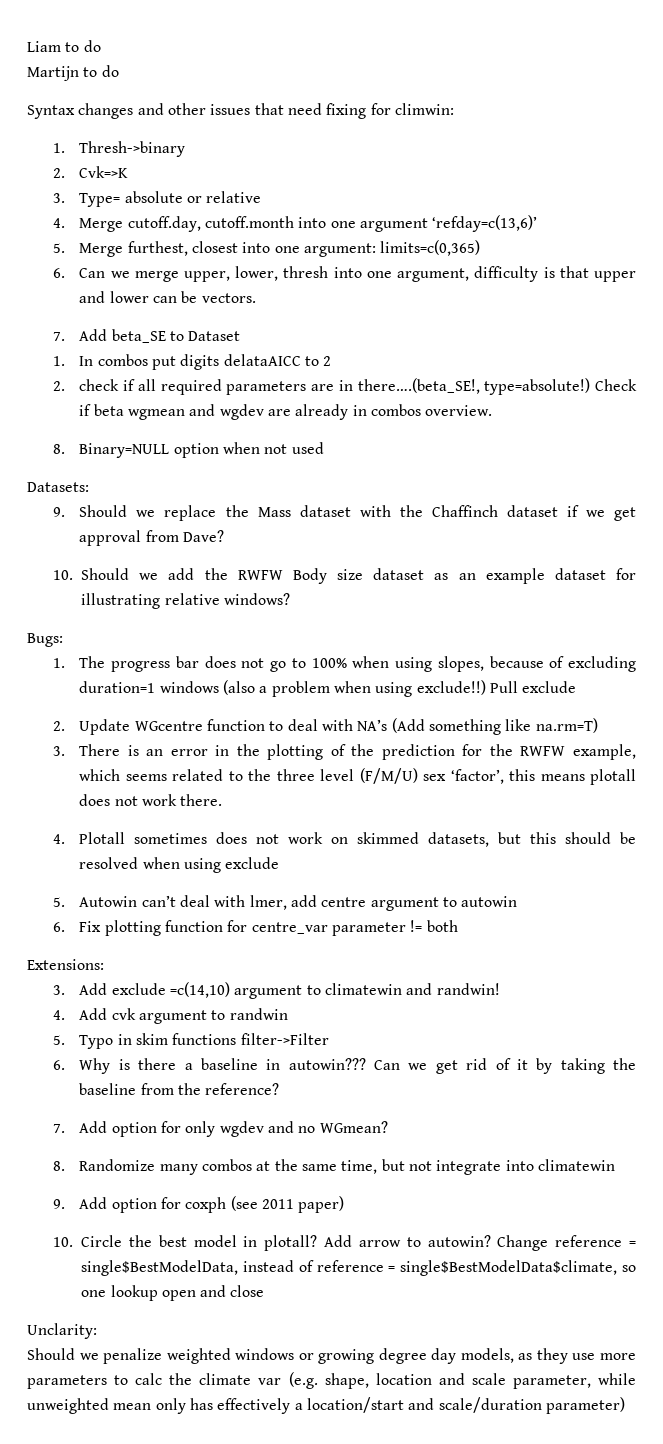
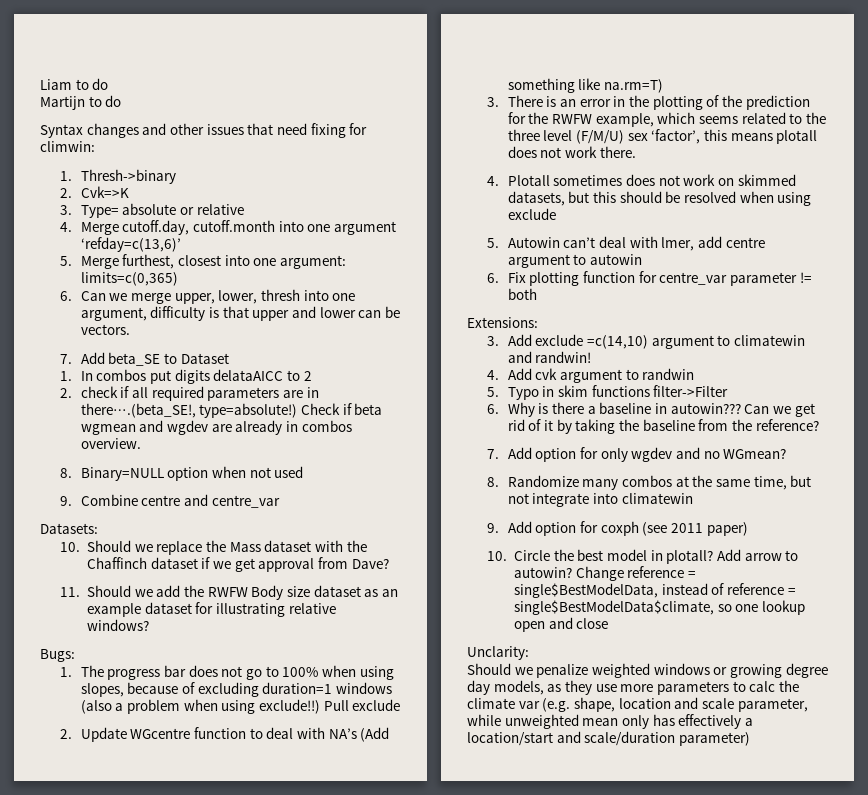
(324, 448) none -> [60,494,280,508] // 9. Combine centre and centre_var
[53,507,66,517] 9. -> [60,542,81,552] 10.
[53,570,74,580] 10. -> [60,587,81,597] 11.

